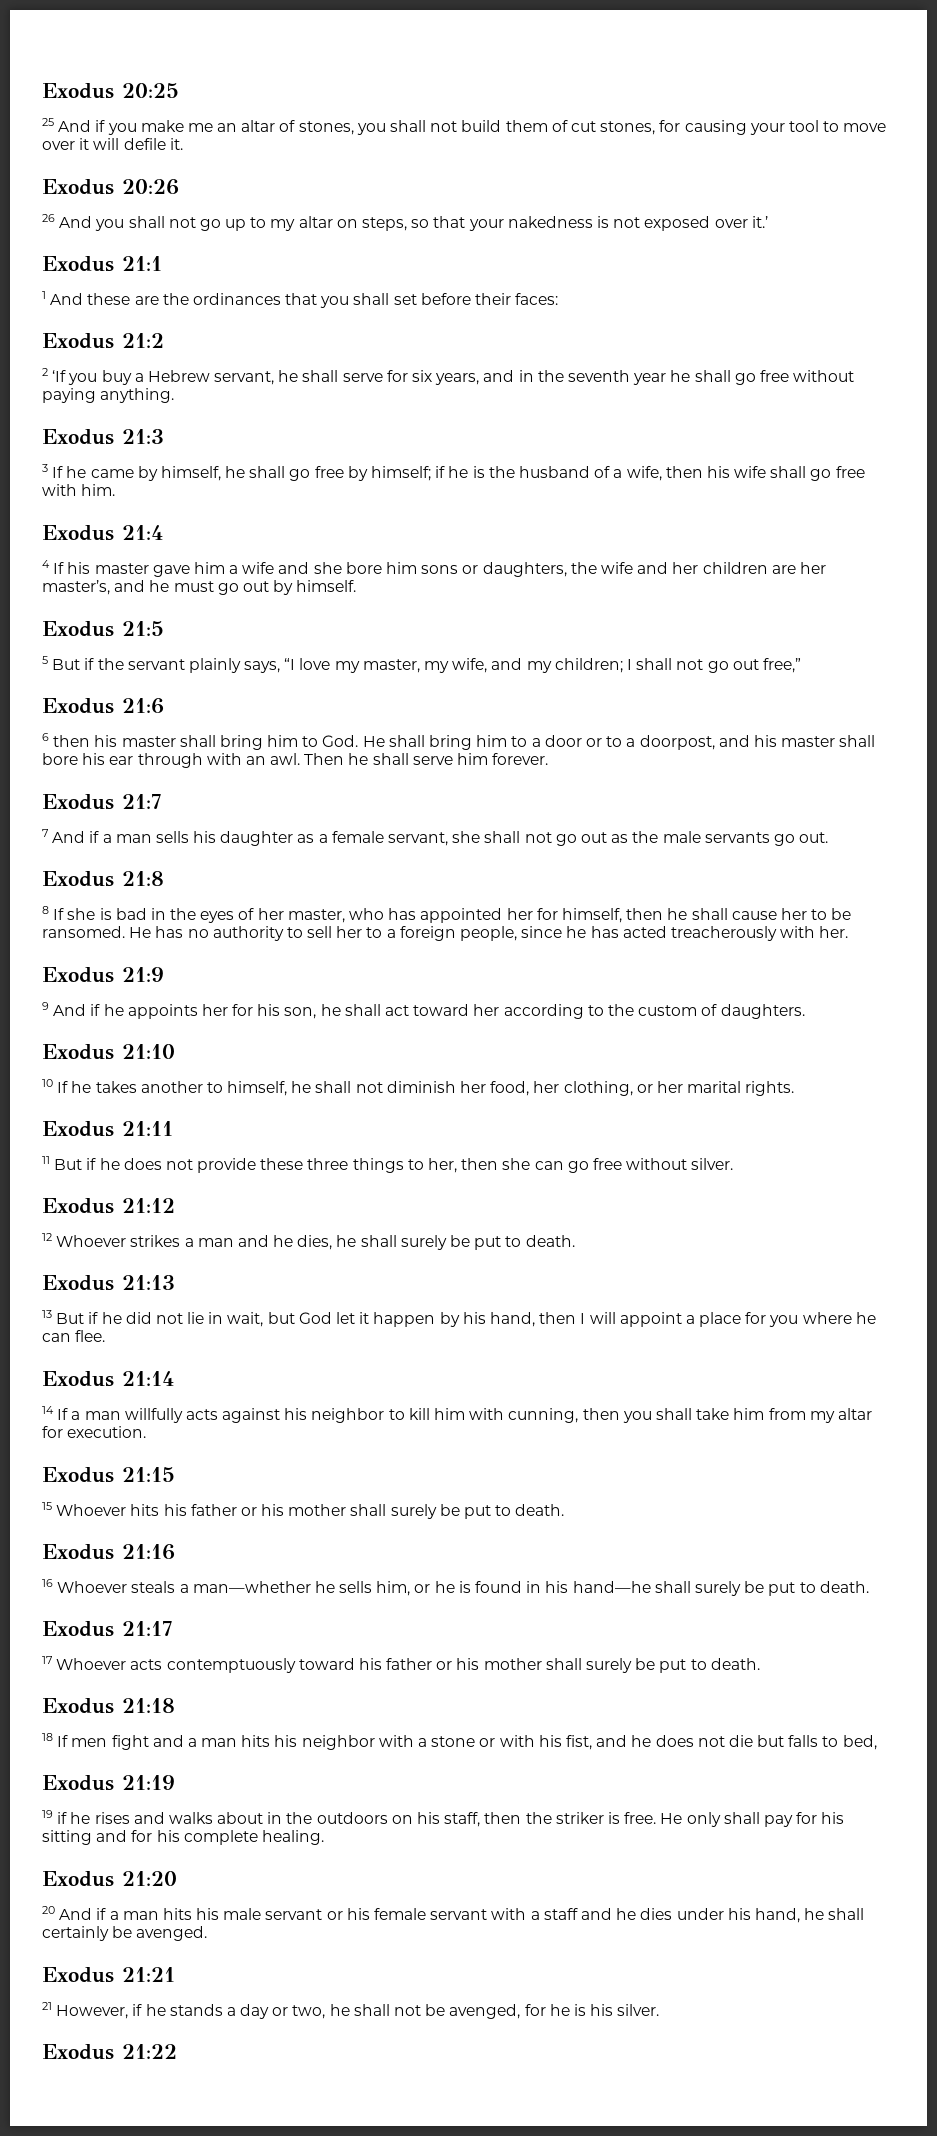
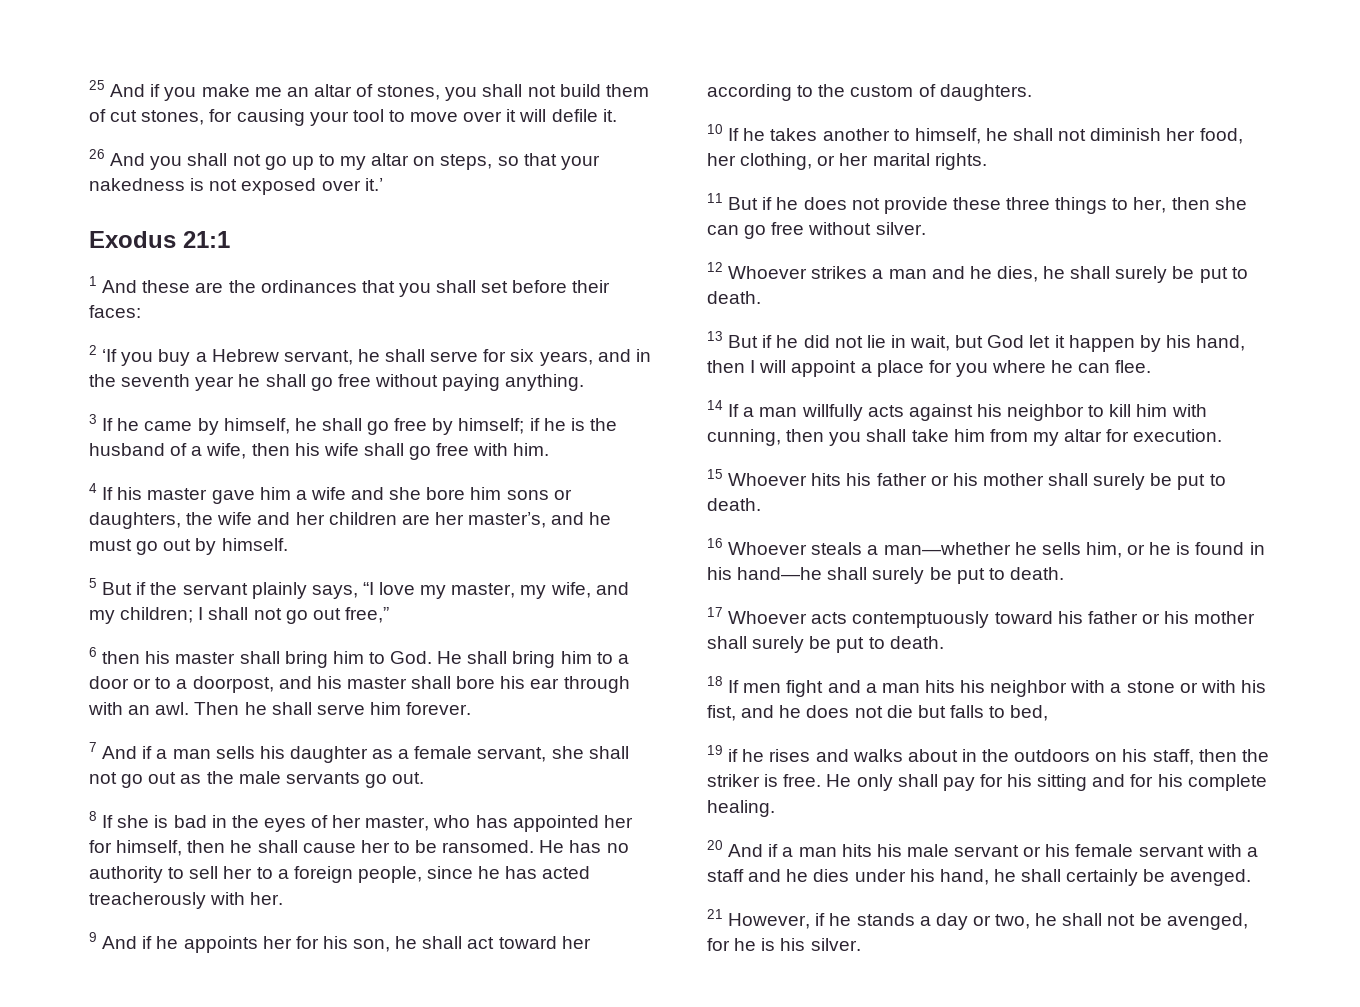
[42,83,179,99] Exodus 20:25 // -> (89, 85) none
[42,179,179,195] // Exodus 20:26 -> (617, 115) none
[42,333,164,349] // Exodus 21:2 -> (141, 311) none
[42,429,164,445] // Exodus 21:3 -> (585, 382) none
[42,525,163,541] // Exodus 21:4 -> (550, 449) none
[42,621,164,637] // Exodus 21:5 -> (288, 544) none
[42,698,164,714] // Exodus 21:6 -> (389, 615) none
[42,794,161,810] // Exodus 21:7 -> (472, 708) none
[42,871,164,887] // Exodus 21:8 -> (425, 778) none
[42,967,164,983] // Exodus 21:9 -> (284, 898) none
[42,1044,175,1060] // Exodus 21:10 -> (1032, 92) none
[42,1121,173,1137] // Exodus 21:11 -> (987, 161) none
[42,1198,175,1214] // Exodus 21:12 -> (926, 228) none
[42,1275,175,1291] // Exodus 21:13 -> (761, 297) none
[42,1371,174,1387] // Exodus 21:14 -> (1152, 366) none
[42,1467,175,1483] // Exodus 21:15 -> (1223, 435) none
[42,1544,175,1560] // Exodus 21:16 -> (761, 504) none
[42,1621,172,1637] // Exodus 21:17 -> (1064, 573) none
[42,1698,175,1714] // Exodus 21:18 -> (944, 642) none
[42,1775,175,1791] // Exodus 21:19 -> (1049, 713) none
[42,1871,177,1887] // Exodus 21:20 -> (775, 808) none
[42,1967,175,1983] // Exodus 21:21 -> (1252, 877) none
[42,2044,177,2060] // Exodus 21:22 -> (861, 944) none

